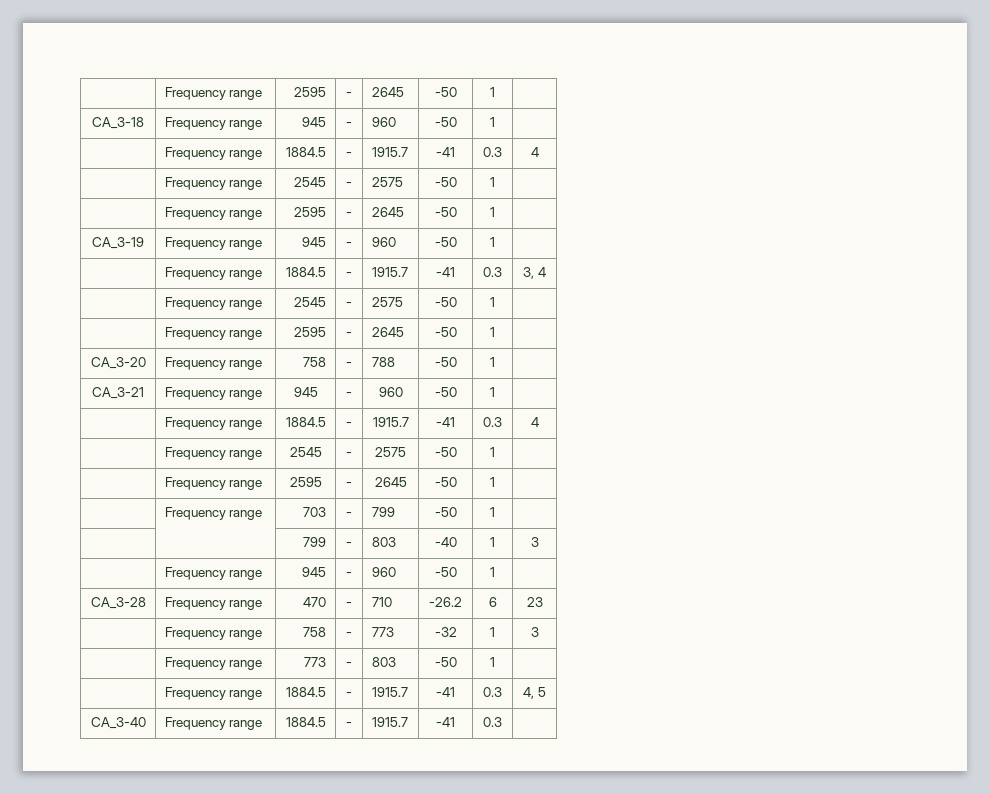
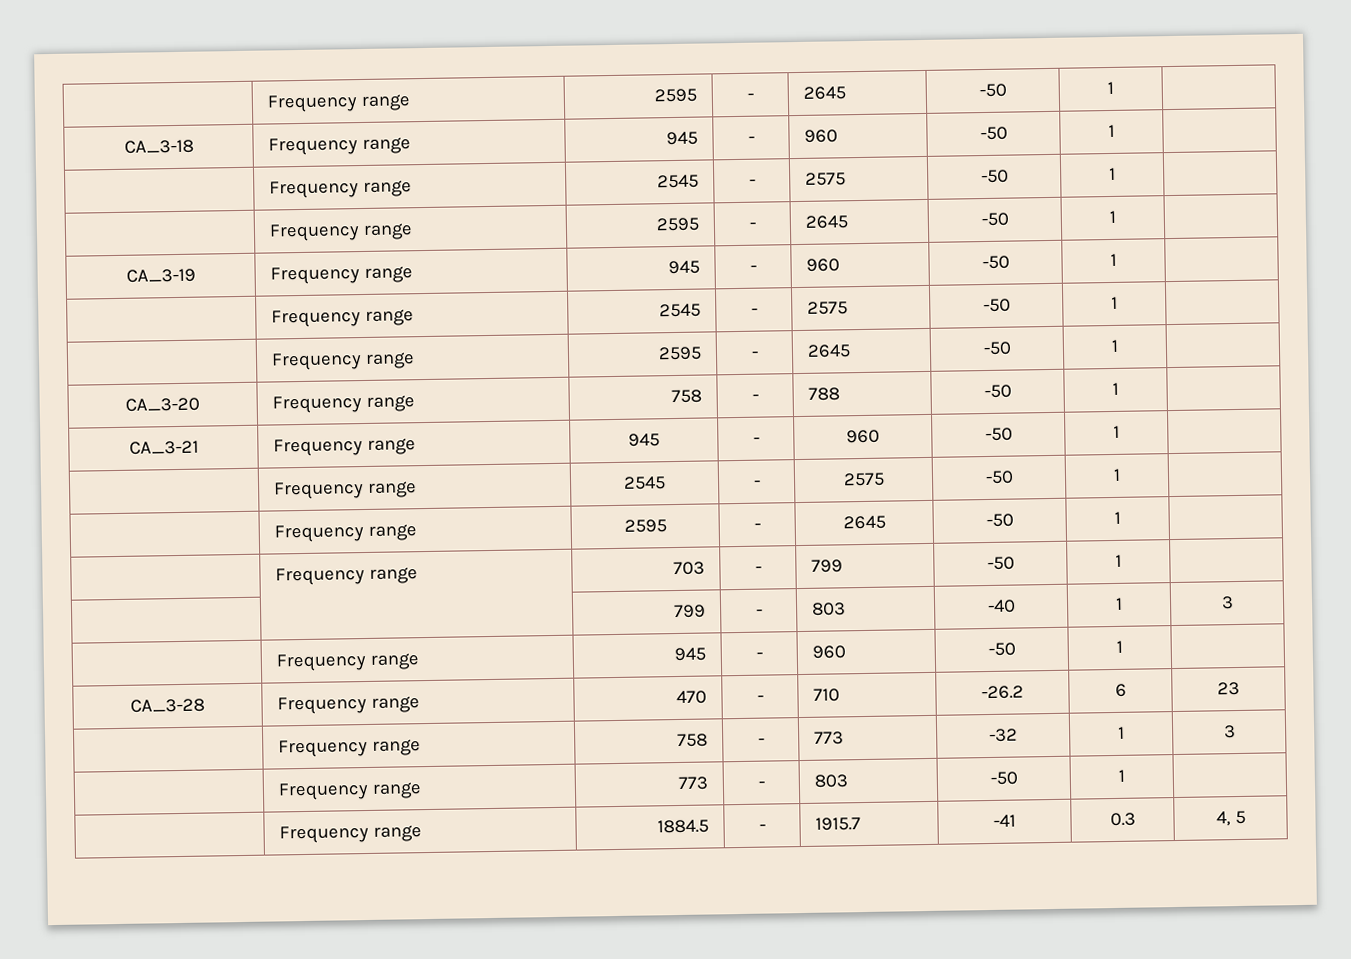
[164,147,263,160] [286,147,327,157] [346,152,352,157] [371,147,408,157] [436,147,455,157] [483,147,502,157] [530,147,539,157] // | Frequency range | 1884.5 | - | 1915.7 | -41 | 0.3 | 4 -> (1115, 131) none
[164,267,263,280] [286,267,327,277] [346,272,352,277] [371,267,408,277] [436,267,455,277] [483,267,502,277] [523,267,546,279] // | Frequency range | 1884.5 | - | 1915.7 | -41 | 0.3 | 3, 4 -> (1117, 259) none
[164,417,263,430] [285,417,326,427] [346,422,352,427] [372,417,409,427] [436,417,455,427] [483,417,502,427] [530,417,539,427] // | Frequency range | 1884.5 | - | 1915.7 | -41 | 0.3 | 4 -> (1120, 431) none
[90,717,146,729] [164,717,263,730] [286,717,327,727] [346,722,352,727] [371,717,408,727] [436,717,455,727] [483,717,502,727] // CA_3-40 | Frequency range | 1884.5 | - | 1915.7 | -41 | 0.3 | -> (1246, 817) none

